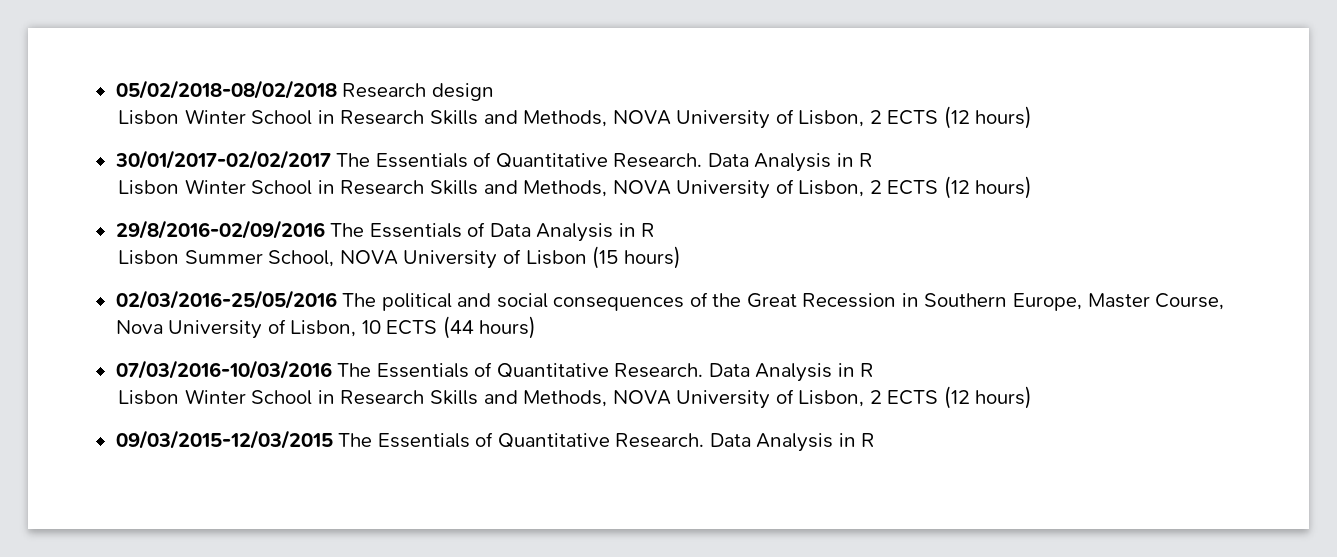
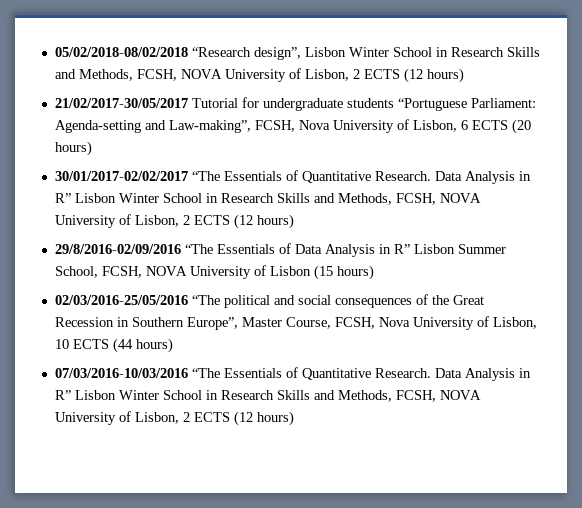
[342,83,494,101] [118,106,1033,129] Research design // Lisbon Winter School in Research Skills and Methods, NOVA University of Lisbon, 2 ECTS (12 hours) -> [191,47,540,60] [54,68,464,83] [54,97,536,111] [54,119,531,134] [54,141,92,156] “Research design”, Lisbon Winter School in Research Skills and Methods, FCSH, NOVA University of Lisbon, 2 ECTS (12 hours) // 21/02/2017-30/05/2017 Tutorial for undergraduate students “Portuguese Parliament: Agenda-setting and Law-making”, FCSH, Nova University of Lisbon, 6 ECTS (20 hours)
[336,152,874,172] [118,179,608,197] The Essentials of Quantitative Research. Data Analysis in R // Lisbon Winter School in Research Skills and Methods, -> [191,170,531,184] [54,193,436,205] “The Essentials of Quantitative Research. Data Analysis in R” Lisbon Winter School in Research Skills and Methods, FCSH,
[330,223,365,237] The -> [184,244,213,254] “The
[641,223,656,237] R // -> [393,244,410,254] R”
(335, 258) none -> [101,266,142,278] FCSH,
[342,293,377,307] The -> [191,295,220,305] “The
[1012,293,1082,311] Europe, -> [186,317,238,330] Europe”,
(1225, 301) none -> [334,317,375,329] FCSH,
[337,362,875,382] [118,386,1033,409] [115,430,876,452] The Essentials of Quantitative Research. Data Analysis in R // Lisbon Winter School in Research Skills and Methods, NOVA University of Lisbon, 2 ECTS (12 hours) // 09/03/2015-12/03/2015 The Essentials of Quantitative Research. Data Analysis in R -> [191,367,531,381] [54,390,481,402] [54,411,294,426] “The Essentials of Quantitative Research. Data Analysis in R” Lisbon Winter School in Research Skills and Methods, FCSH, NOVA University of Lisbon, 2 ECTS (12 hours)

